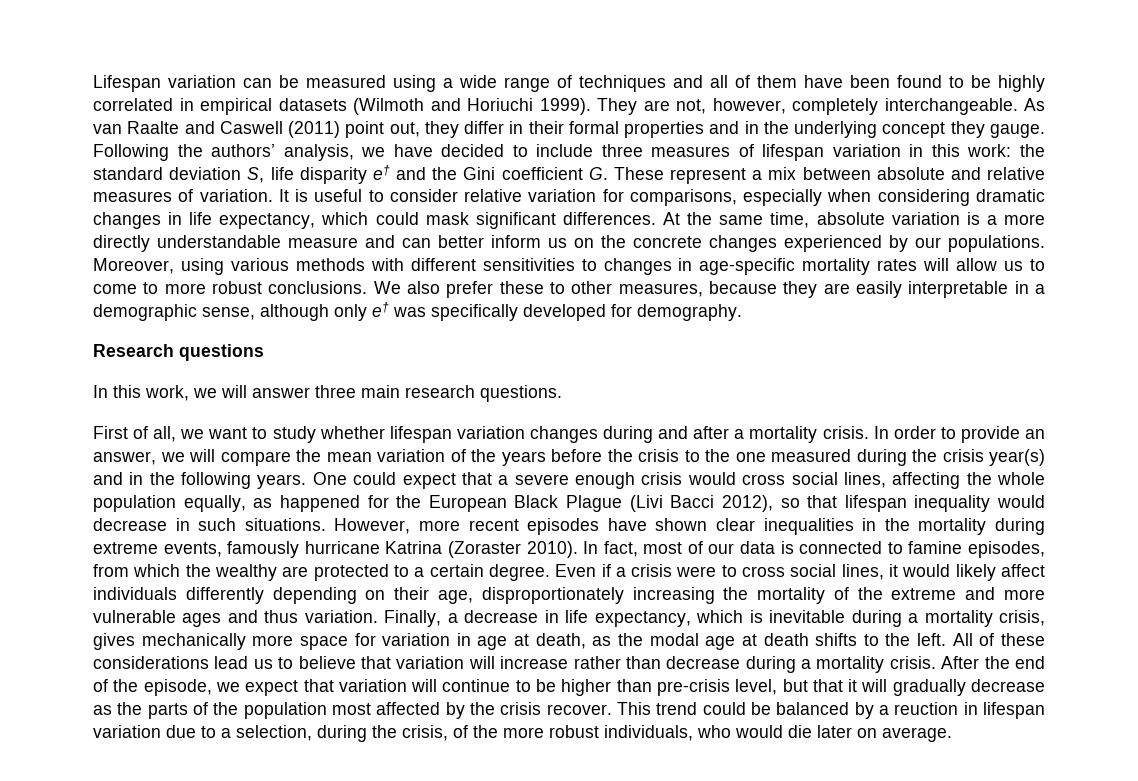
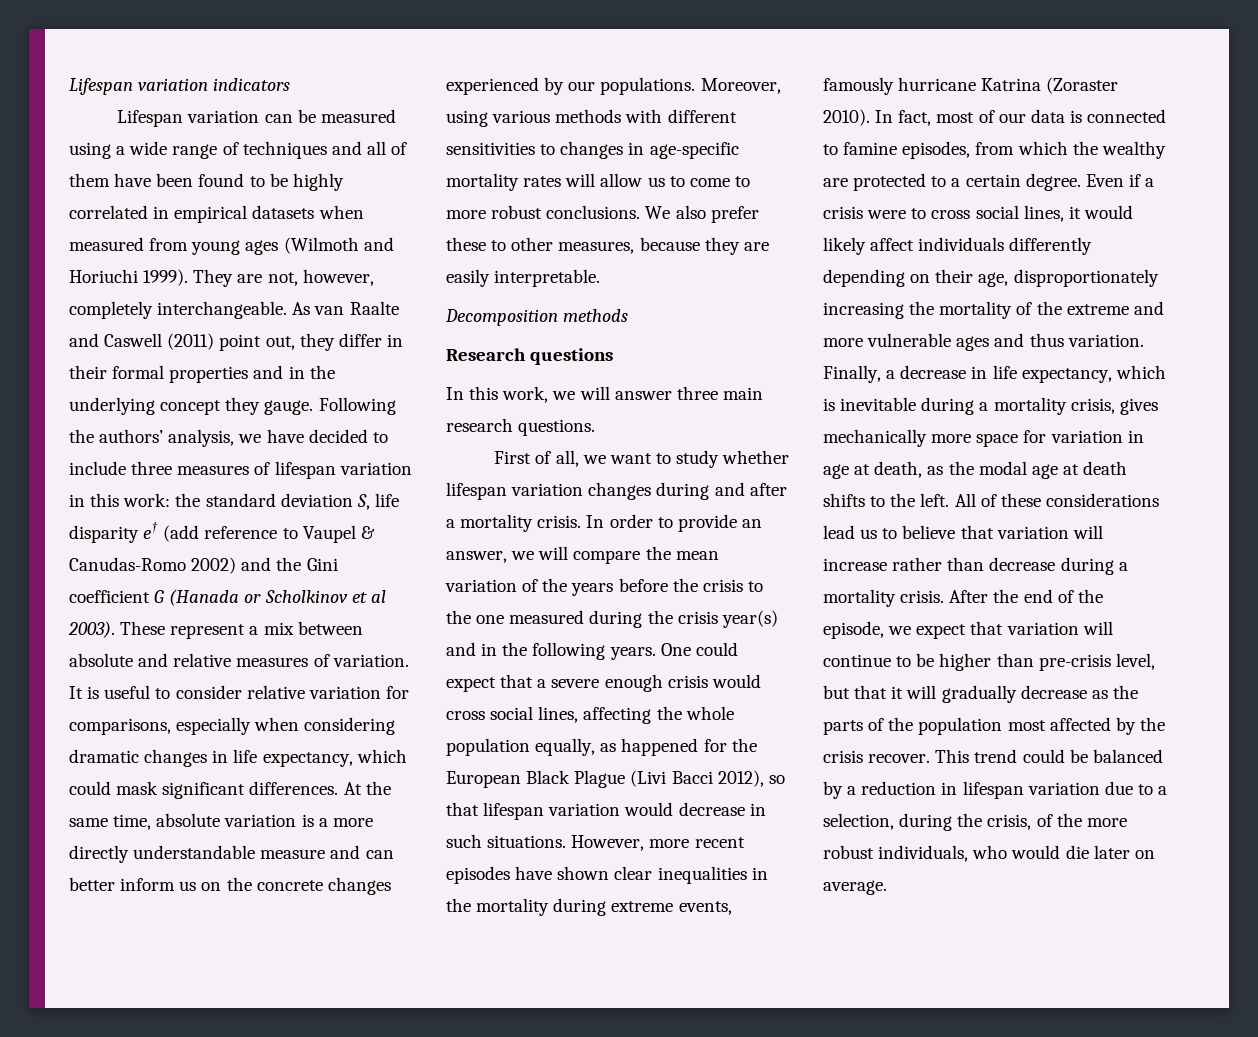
[93,75,236,92] Lifespan variation -> [69,78,291,95] [117,110,260,127] Lifespan variation indicators // Lifespan variation
(347, 104) none -> [318,205,364,219] [69,237,279,255] when measured from young ages
[396,167,608,180] and the Gini coefficient G. -> [163,525,375,543] [69,557,338,574] [69,589,386,606] [68,621,115,638] (add reference to Vaupel & Canudas-Romo 2002) and the Gini coefficient G (Hanada or Scholkinov et al 2003).
[908,281,1046,298] [93,302,742,321] interpretable in a demographic sense, although only e† was specifically developed for demography. -> [494,269,601,287] [445,309,629,326] interpretable. // Decomposition methods
[914,495,991,512] inequality -> [548,803,621,816] variation
[894,702,959,715] reuction -> [861,781,937,795] reduction

